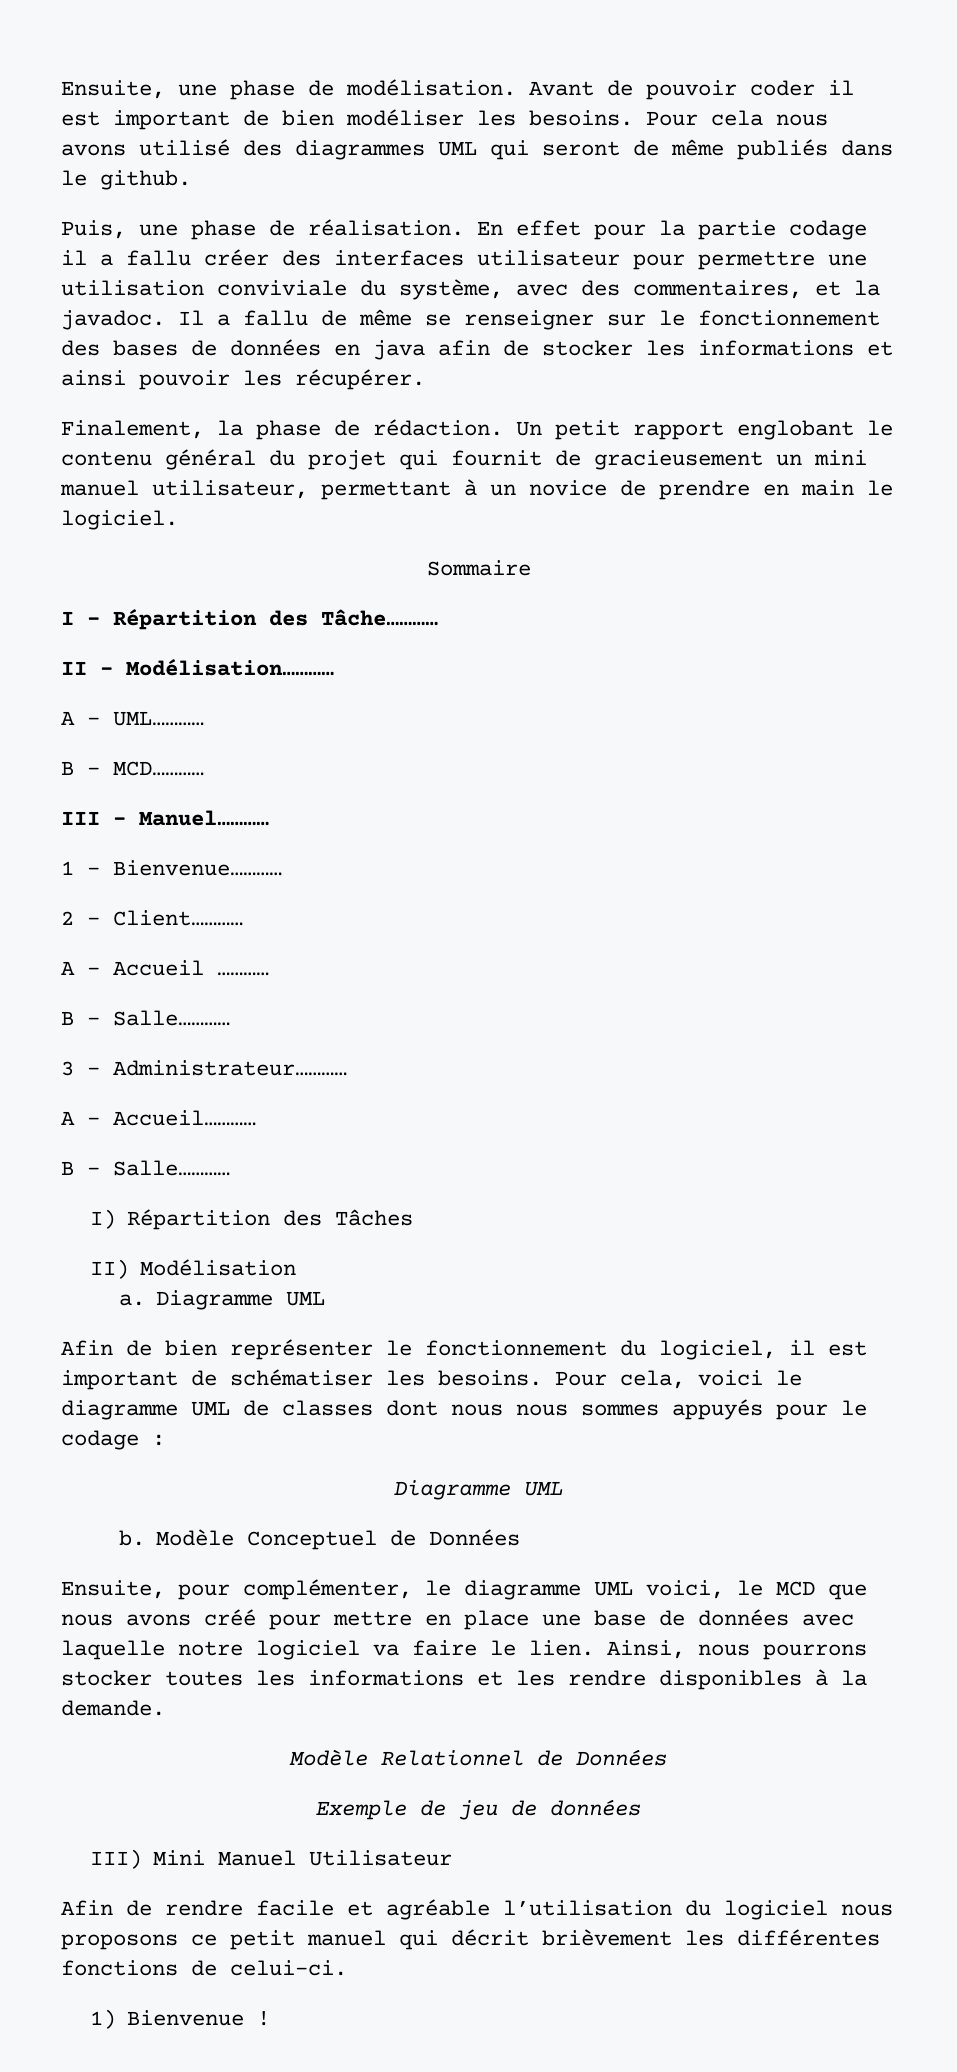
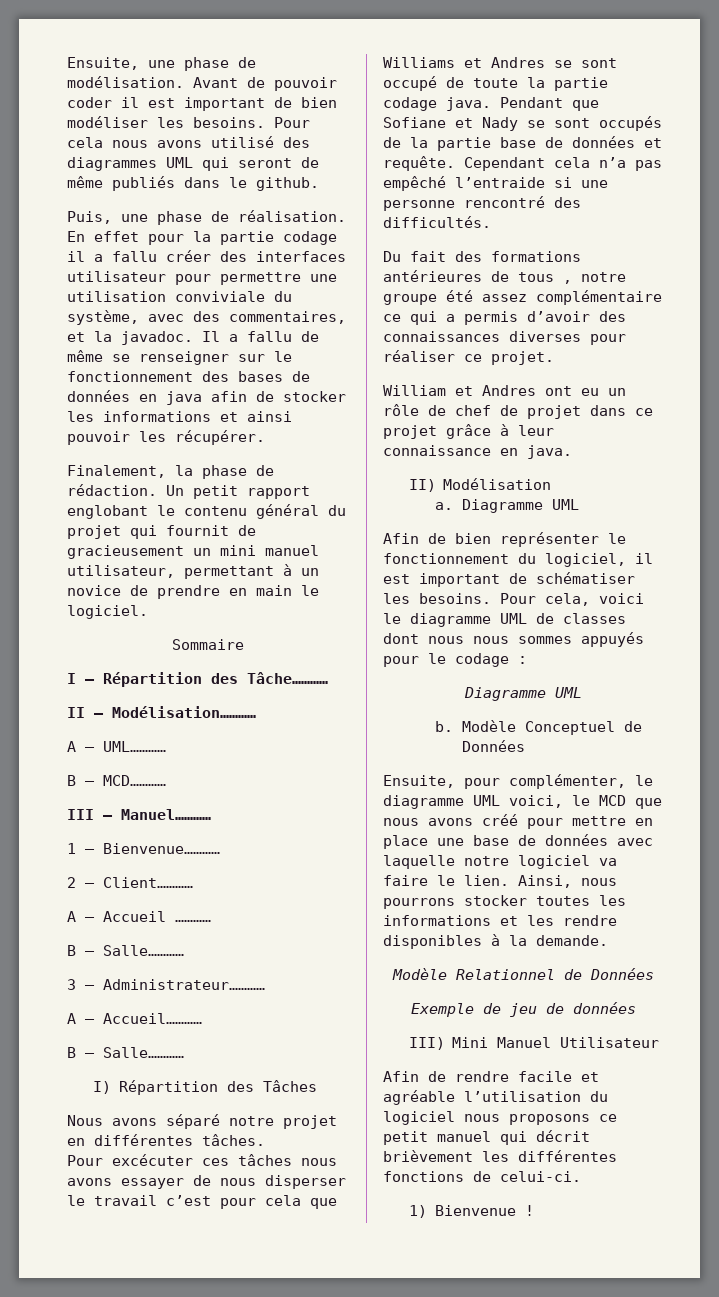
(414, 1217) none -> [67,1114,337,1129] [67,1134,265,1146] [67,1154,337,1166] [67,1175,346,1189] [67,1195,337,1209] [383,57,617,68] [383,76,608,91] [383,97,599,111] [383,116,662,131] [383,136,662,151] [383,156,662,171] [383,176,608,191] [383,196,581,211] [383,216,491,228] [383,251,581,262] [383,270,626,284] [383,290,662,305] [383,311,626,325] [383,331,626,345] [383,350,554,365] [383,385,626,396] [383,404,653,419] [383,424,554,439] [383,445,572,459] // Nous avons séparé notre projet en différentes tâches. // Pour excécuter ces tâches nous avons essayer de nous disperser le travail c’est pour cela que Williams et Andres se sont occupé de toute la partie codage java. Pendant que Sofiane et Nady se sont occupés de la partie base de données et requête. Cependant cela n’a pas empêché l’entraide si une personne rencontré des difficultés. // Du fait des formations antérieures de tous , notre groupe été assez complémentaire ce qui a permis d’avoir des connaissances diverses pour réaliser ce projet. // William et Andres ont eu un rôle de chef de projet dans ce projet grâce à leur connaissance en java.

